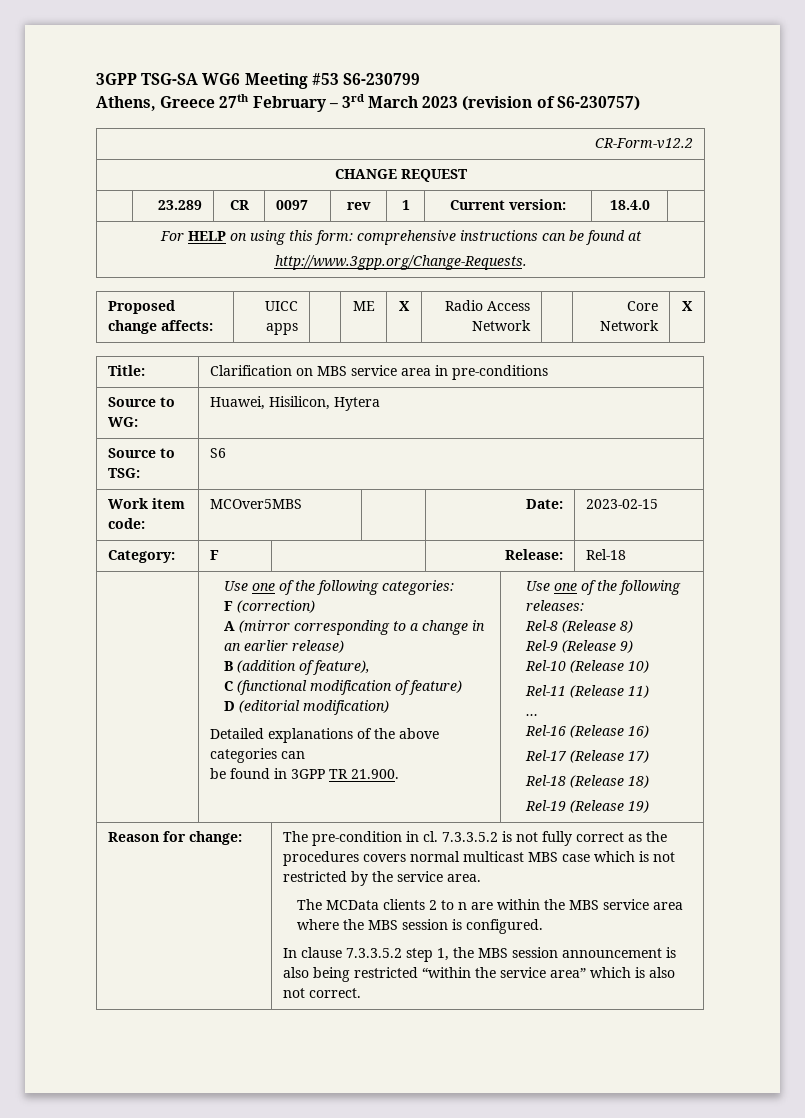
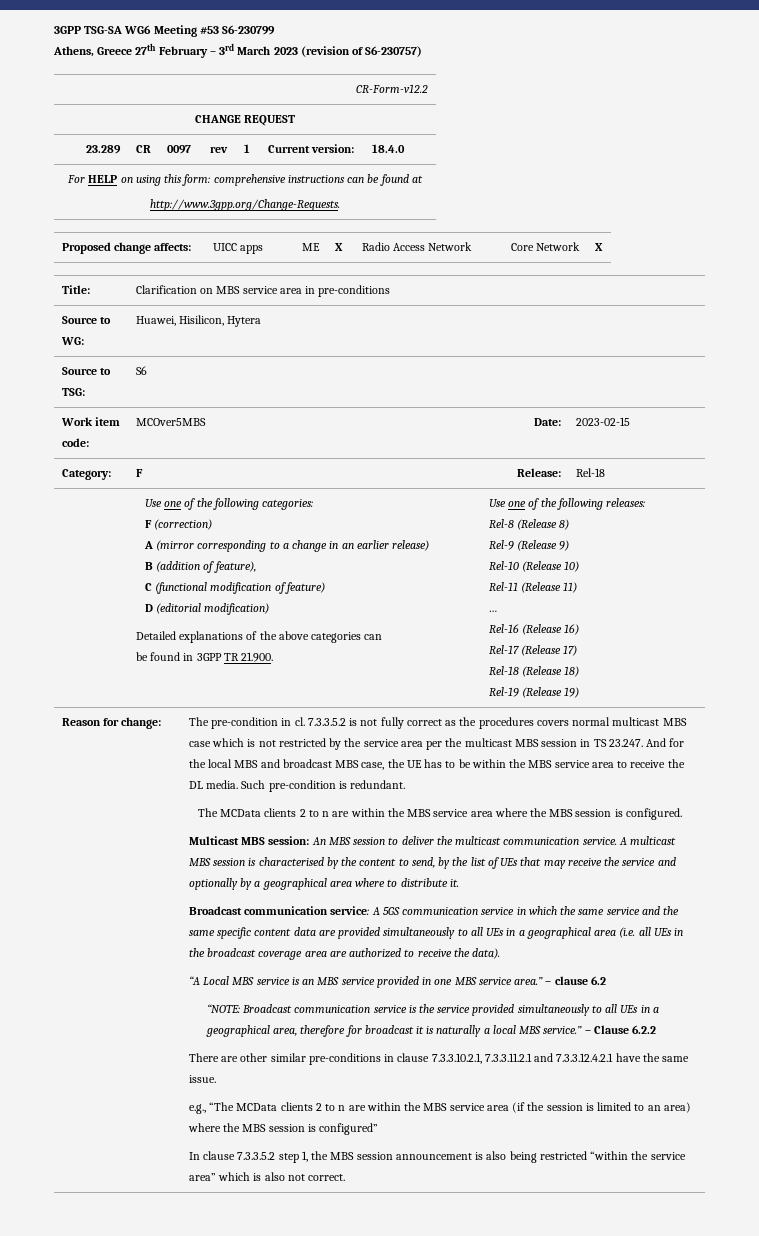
[446,874,481,882] area. -> [400,738,685,750] [188,759,685,770] [188,780,406,792] area per the multicast MBS session in TS 23.247. And for the local MBS and broadcast MBS case, the UE has to be within the MBS service area to receive the DL media. Such pre-condition is redundant.
(543, 926) none -> [188,836,677,845] [188,857,676,869] [188,878,459,890] [188,906,680,915] [188,927,684,939] [188,948,501,960] [188,976,606,988] [206,1004,659,1016] [205,1025,657,1037] [188,1053,690,1065] [188,1075,216,1083] [188,1102,691,1114] [187,1123,379,1135] // Multicast MBS session: An MBS session to deliver the multicast communication service. A multicast MBS session is characterised by the content to send, by the list of UEs that may receive the service and optionally by a geographical area where to distribute it. // Broadcast communication service: A 5GS communication service in which the same service and the same specific content data are provided simultaneously to all UEs in a geographical area (i.e. all UEs in the broadcast coverage area are authorized to receive the data). // “A Local MBS service is an MBS service provided in one MBS service area.” – clause 6.2 // “NOTE: Broadcast communication service is the service provided simultaneously to all UEs in a geographical area, therefore for broadcast it is naturally a local MBS service.” – Clause 6.2.2 // There are other similar pre-conditions in clause 7.3.3.10.2.1, 7.3.3.11.2.1 and 7.3.3.12.4.2.1 have the same issue. // e.g., “The MCData clients 2 to n are within the MBS service area (if the session is limited to an area) where the MBS session is configured”

